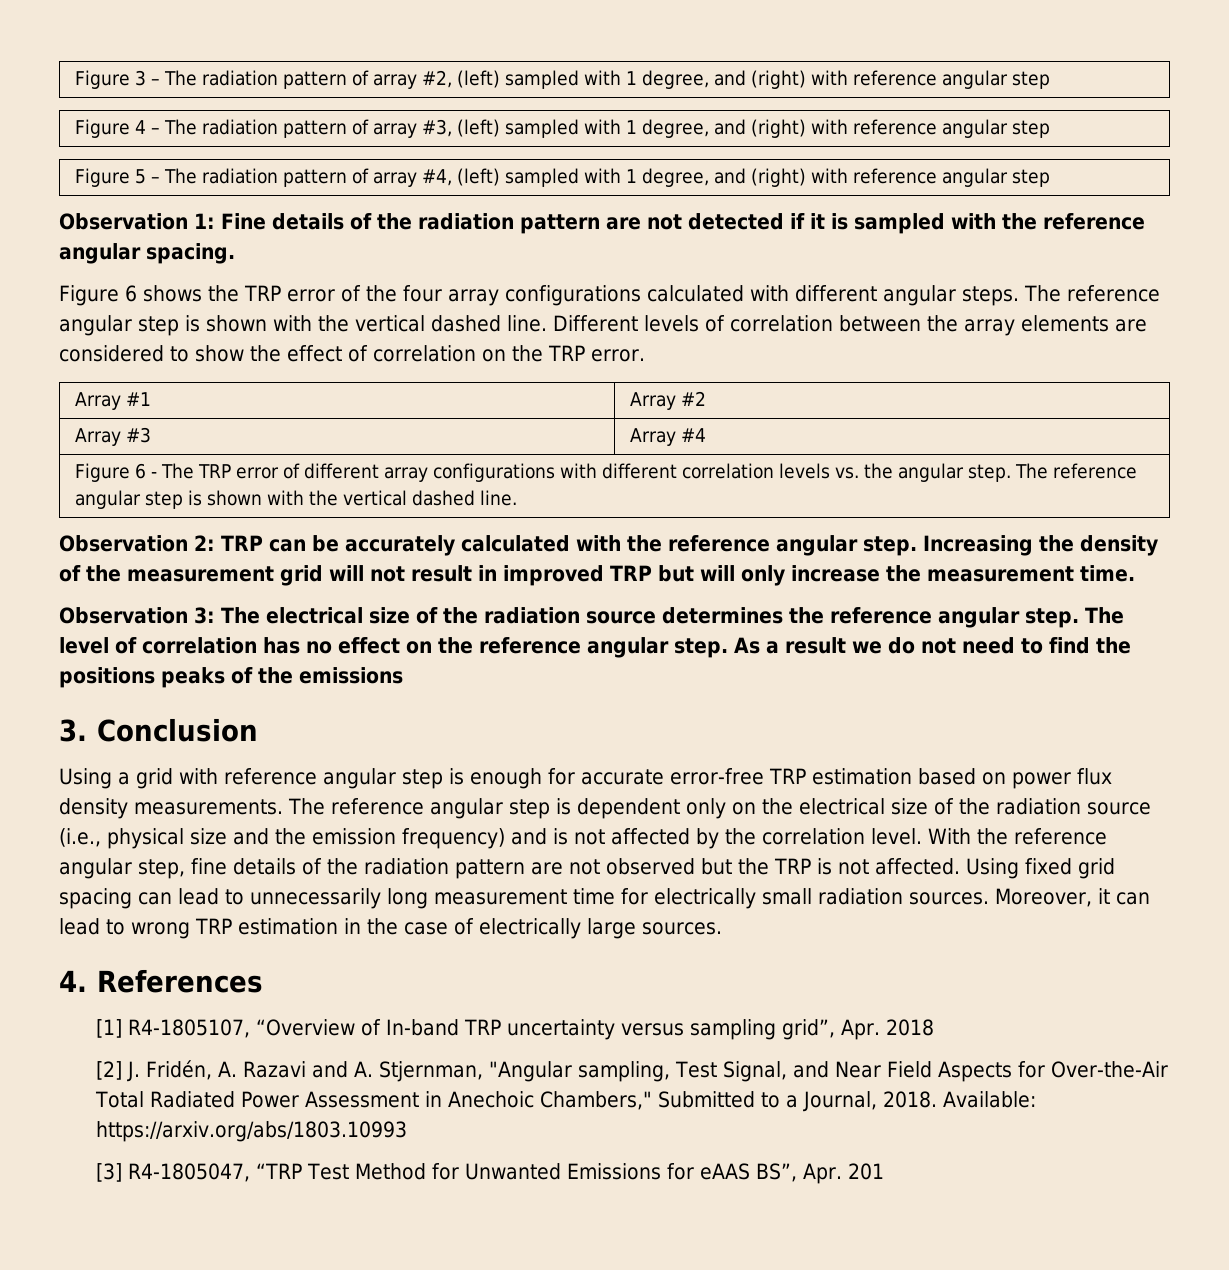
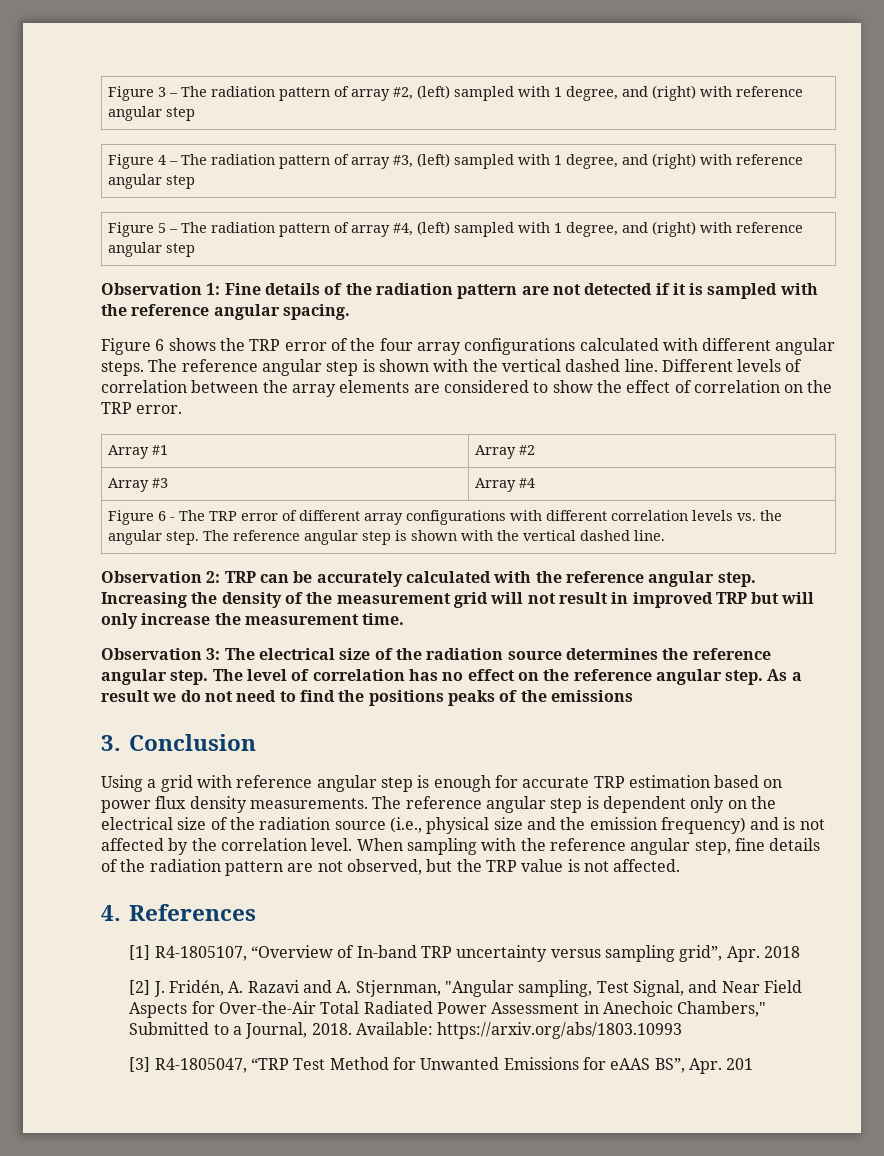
[670,768,764,785] error-free -> (590, 782) none
[928,828,971,844] With -> [356,838,517,855] When sampling with
[606,858,695,875] observed -> [346,859,422,875] observed,
(811, 866) none -> [521,859,564,872] value
[966,858,1115,879] [59,888,1150,909] [59,918,722,939] Using fixed grid spacing can lead to unnecessarily long measurement time for electrically small radiation sources. Moreover, it can lead to wrong TRP estimation in the case of electrically large sources. -> (681, 865) none

